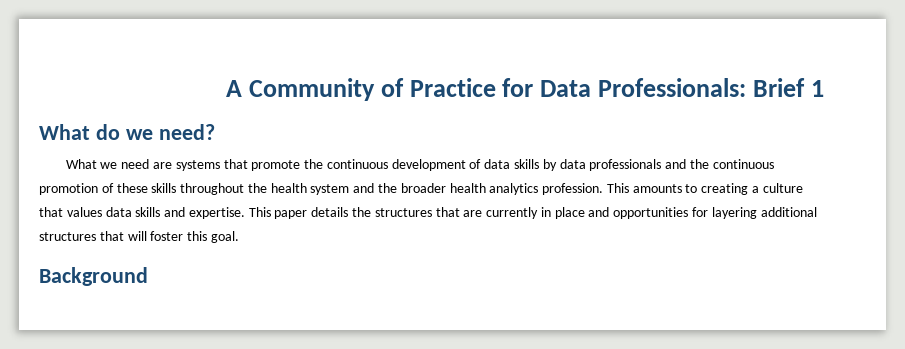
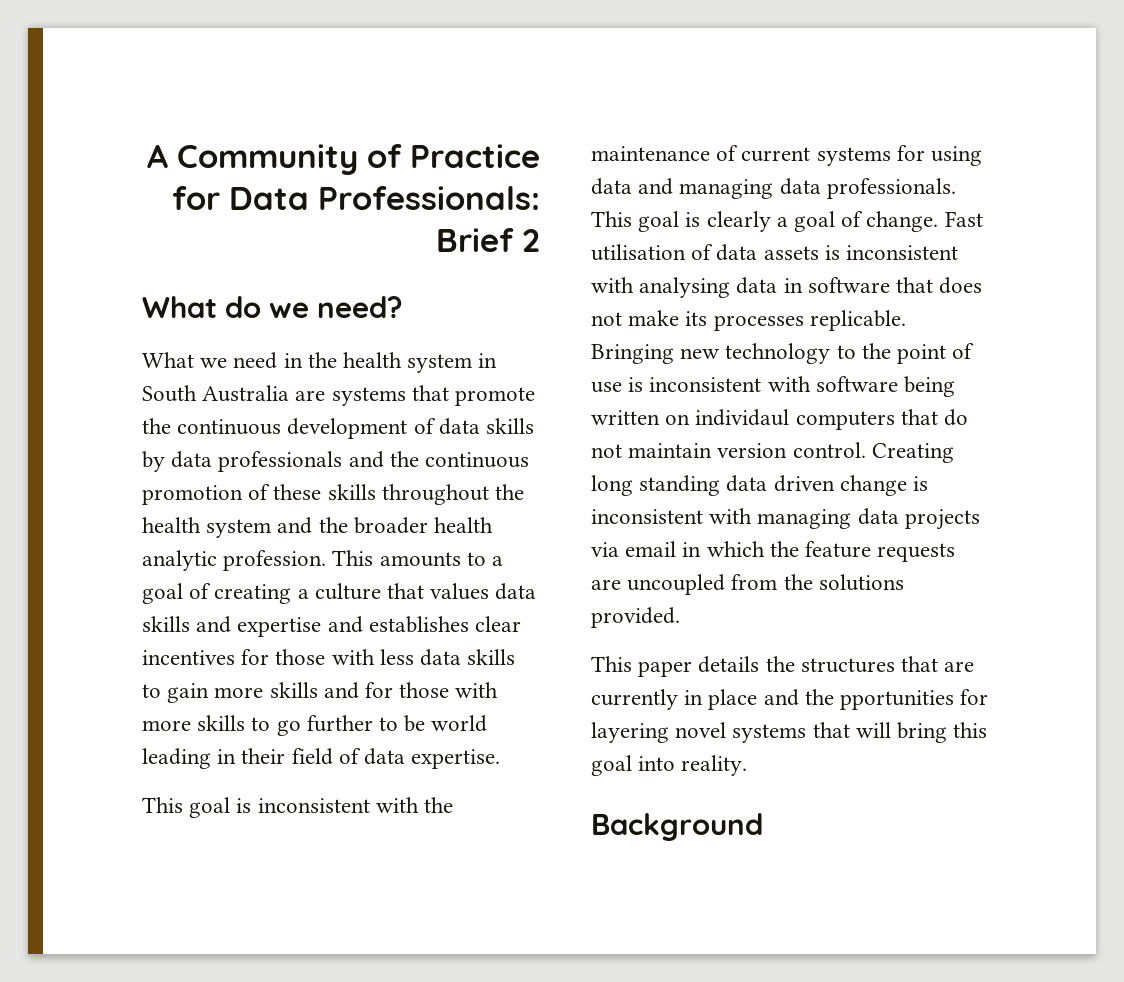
[811,80,824,97] 1 -> [522,229,540,252] 2
(150, 164) none -> [283,352,498,373] [142,385,290,402] in the health system in South Australia
[489,183,539,195] analytics -> [142,550,217,571] analytic
(698, 188) none -> [492,556,504,566] [142,583,212,604] a goal of
[188,207,245,219] expertise. -> [237,616,522,637] [142,649,516,666] [142,682,499,703] [142,715,488,736] [142,748,501,769] [142,797,454,818] [591,145,983,166] [591,178,956,199] [591,211,983,232] [591,244,959,261] [591,277,983,298] [591,310,906,331] [591,343,975,364] [591,376,956,397] [591,409,969,430] [591,442,954,463] [591,475,929,496] [591,508,980,530] [591,541,956,562] [591,574,904,595] [591,607,680,628] expertise and establishes clear incentives for those with less data skills to gain more skills and for those with more skills to go further to be world leading in their field of data expertise. // This goal is inconsistent with the maintenance of current systems for using data and managing data professionals. This goal is clearly a goal of change. Fast utilisation of data assets is inconsistent with analysing data in software that does not make its processes replicable. Bringing new technology to the point of use is inconsistent with software being written on individaul computers that do not maintain version control. Creating long standing data driven change is inconsistent with managing data projects via email in which the feature requests are uncoupled from the solutions provided. //
[613,207,817,219] [39,231,239,243] opportunities for layering additional structures that will foster this goal. -> [804,689,989,710] [591,722,988,743] [591,755,748,776] the pportunities for layering novel systems that will bring this goal into reality.

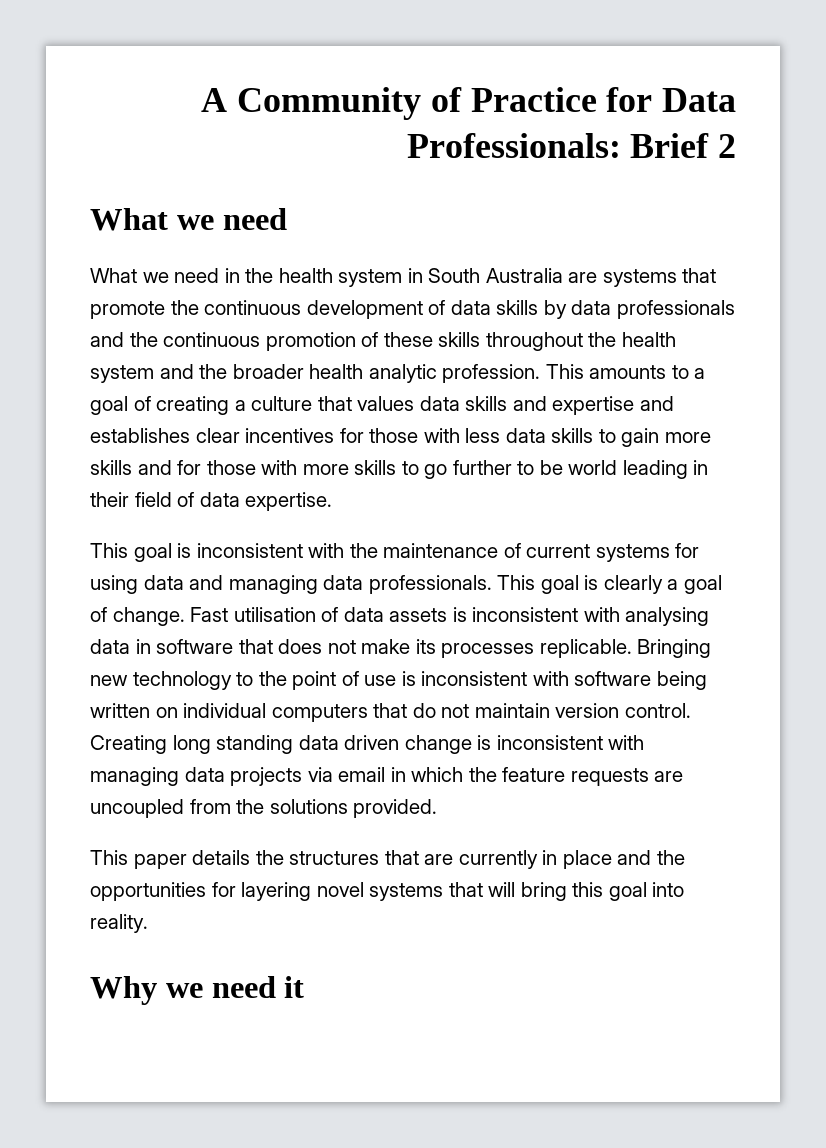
[225,296,403,318] do we need? -> [176,208,287,230] we need
[695,409,790,426] individaul -> [183,703,267,718] individual
[840,690,955,710] pportunities -> [90,882,206,901] opportunities
[591,813,763,841] Background -> [90,976,305,1005] Why we need it

